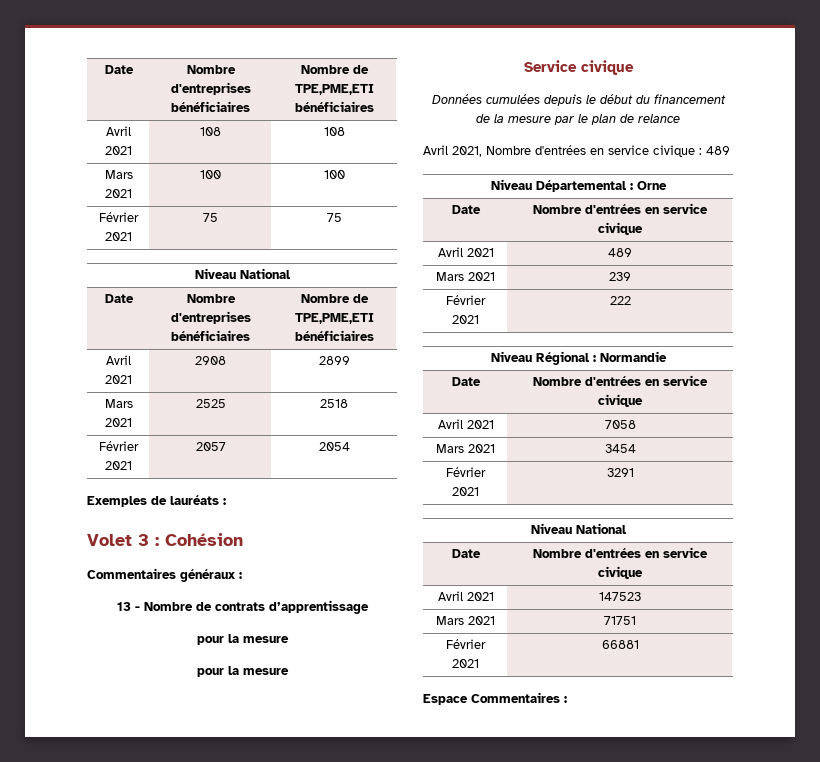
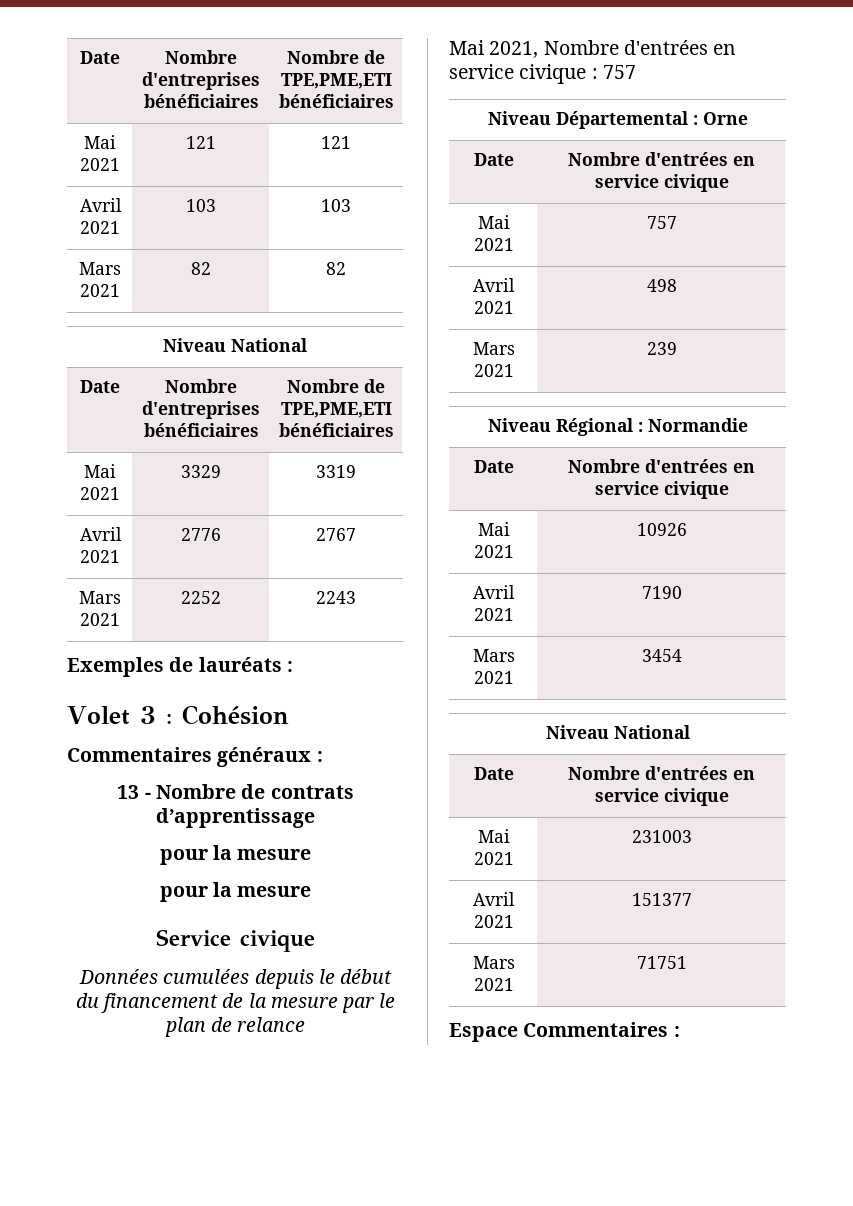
[104,65,134,74] [186,65,236,74] [170,82,251,95] [171,101,250,112] [300,65,369,74] [294,84,374,95] [294,101,374,112] [106,126,131,136] [105,146,132,155] [200,127,221,136] [323,127,345,136] [104,170,133,179] [105,189,132,198] [200,170,221,179] [323,170,345,179] [99,212,139,222] [105,232,132,241] [203,213,218,222] [326,213,342,222] Date | Nombre d'entreprises bénéficiaires | Nombre de TPE,PME,ETI bénéficiaires // Avril 2021 | 108 | 108 // Mars 2021 | 100 | 100 // Février 2021 | 75 | 75 -> [80,51,120,64] [165,50,237,64] [142,72,260,90] [143,94,259,108] [287,50,385,64] [280,73,392,89] [278,94,394,108] [84,135,116,149] [80,158,120,171] [186,136,216,149] [321,136,351,149] [79,198,122,212] [80,221,120,234] [186,199,216,212] [321,199,351,212] [79,262,121,275] [80,284,120,297] [191,262,211,275] [326,262,346,275] Date | Nombre d'entreprises bénéficiaires | Nombre de TPE,PME,ETI bénéficiaires // Mai 2021 | 121 | 121 // Avril 2021 | 103 | 103 // Mars 2021 | 82 | 82
[106,355,131,365] [105,375,132,384] [195,356,226,365] [318,356,350,365] [104,399,133,408] [105,418,132,427] [195,399,226,408] [320,399,348,408] [99,441,139,451] [105,461,132,470] [195,442,226,451] [318,442,350,451] // Avril 2021 | 2908 | 2899 // Mars 2021 | 2525 | 2518 // Février 2021 | 2057 | 2054 -> [84,464,116,478] [80,487,120,500] [181,465,221,478] [316,465,356,478] [79,527,122,541] [80,550,120,563] [181,528,221,541] [316,528,356,541] [79,591,121,604] [80,613,120,626] [181,591,221,604] [316,591,356,604] // Mai 2021 | 3329 | 3319 // Avril 2021 | 2776 | 2767 // Mars 2021 | 2252 | 2243
[423,145,448,155] Avril -> [449,40,484,55] Mai
[706,146,730,155] 489 -> [602,65,636,79] 757
[437,247,494,257] [608,248,632,257] // Avril 2021 | 489 -> [477,215,510,229] [473,238,514,251] [646,216,677,229] [473,278,515,292] [473,301,514,314] [646,279,677,292] // Mai 2021 | 757 // Avril 2021 | 498
[446,295,486,305] [452,315,479,324] [609,296,631,305] // Février 2021 | 222 -> (677, 348) none
[437,419,494,429] [604,420,636,429] // Avril 2021 | 7058 -> [477,522,510,536] [473,545,514,558] [636,523,687,536] [473,585,515,599] [473,608,514,621] [641,586,682,599] // Mai 2021 | 10926 // Avril 2021 | 7190
[446,467,486,477] [452,487,479,496] [606,468,634,477] // Février 2021 | 3291 -> (682, 655) none
[437,591,494,601] [599,592,641,601] // Avril 2021 | 147523 -> [477,829,510,843] [473,852,514,865] [631,830,692,843] [473,892,515,906] [473,915,514,928] [631,893,692,906] // Mai 2021 | 231003 // Avril 2021 | 151377
[446,639,486,649] [452,659,479,668] [601,640,639,649] // Février 2021 | 66881 -> (687, 962) none

